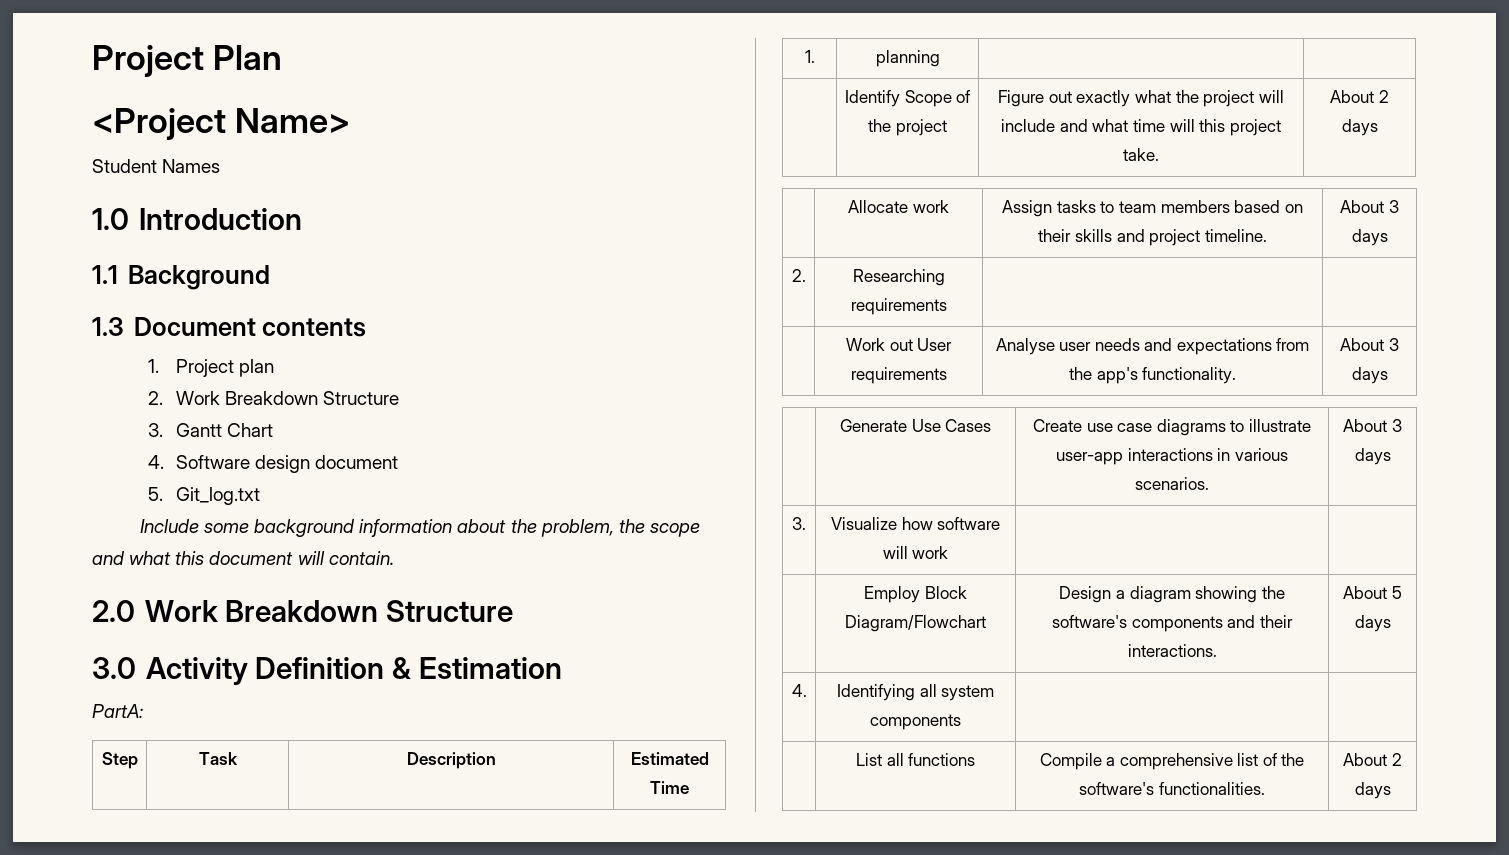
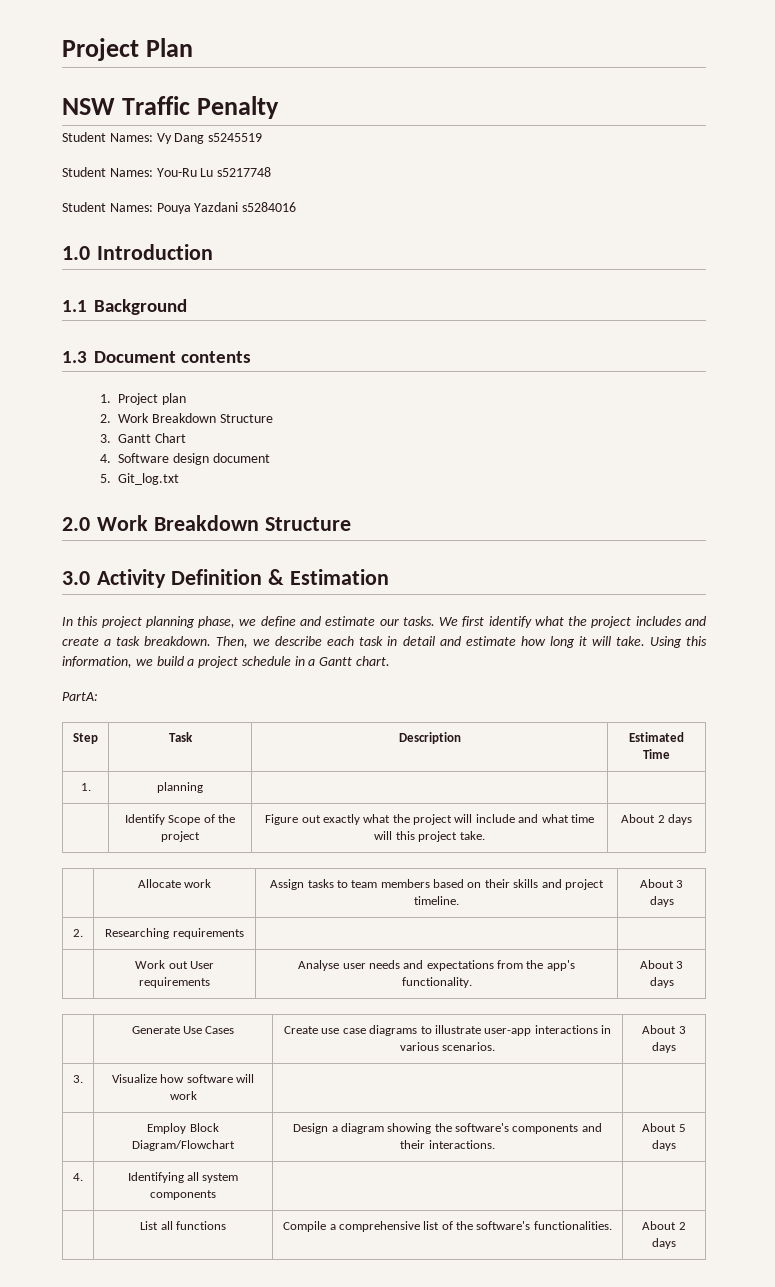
[92,108,351,140] [92,159,221,173] <Project Name> // Student Names -> [62,96,279,119] [62,132,263,144] [62,167,272,177] [62,202,297,214] NSW Traffic Penalty // Student Names: Vy Dang s5245519 // Student Names: You-Ru Lu s5217748 // Student Names: Pouya Yazdani s5284016
[139,519,700,537] [92,551,394,565] // Include some background information about the problem, the scope and what this document will contain. -> (180, 479) none
(563, 668) none -> [62,616,707,628] [62,636,707,648] [62,656,391,668] // In this project planning phase, we define and estimate our tasks. We first identify what the project includes and create a task breakdown. Then, we describe each task in detail and estimate how long it will take. Using this information, we build a project schedule in a Gantt chart.

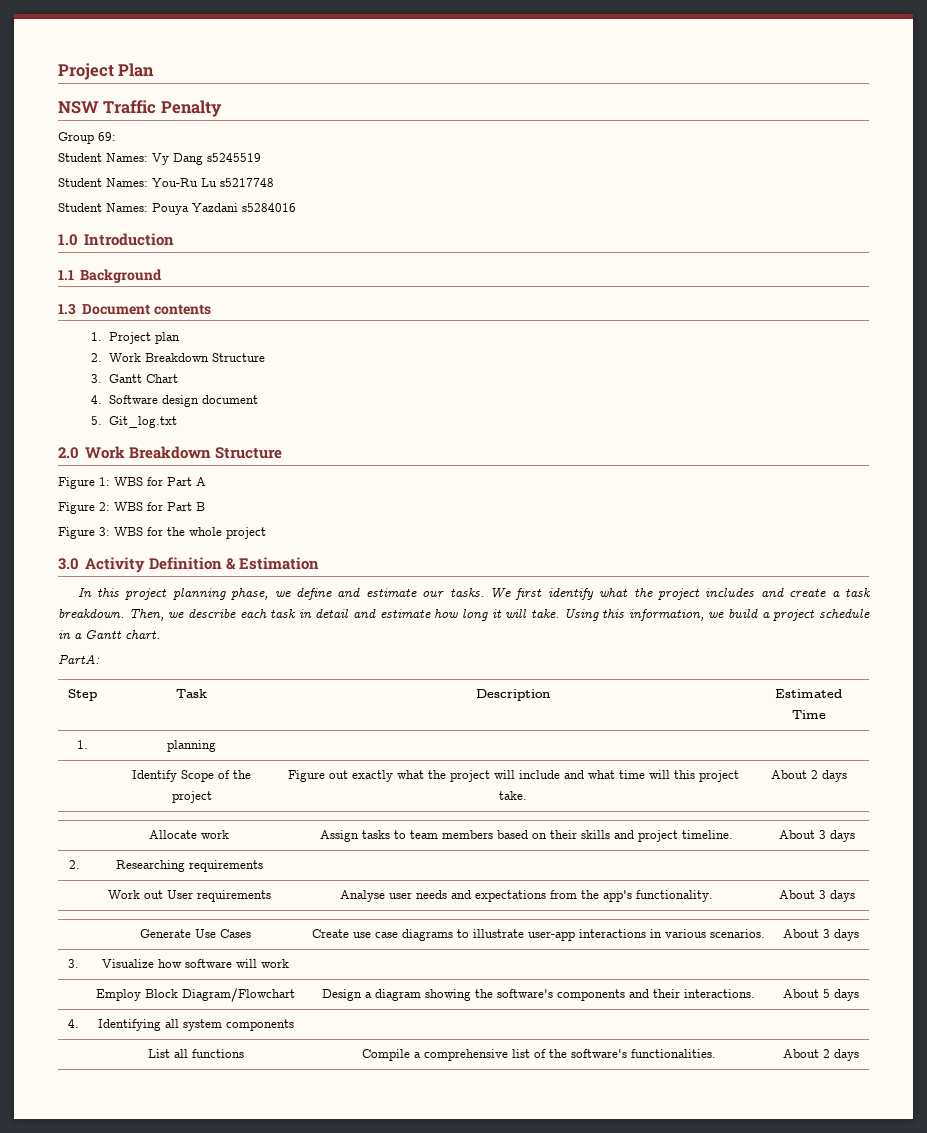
(279, 107) none -> [58,132,116,144] // Group 69:
(351, 524) none -> [58,477,206,489] [58,502,205,514] [58,527,266,539] // Figure 1: WBS for Part A // Figure 2: WBS for Part B // Figure 3: WBS for the whole project

